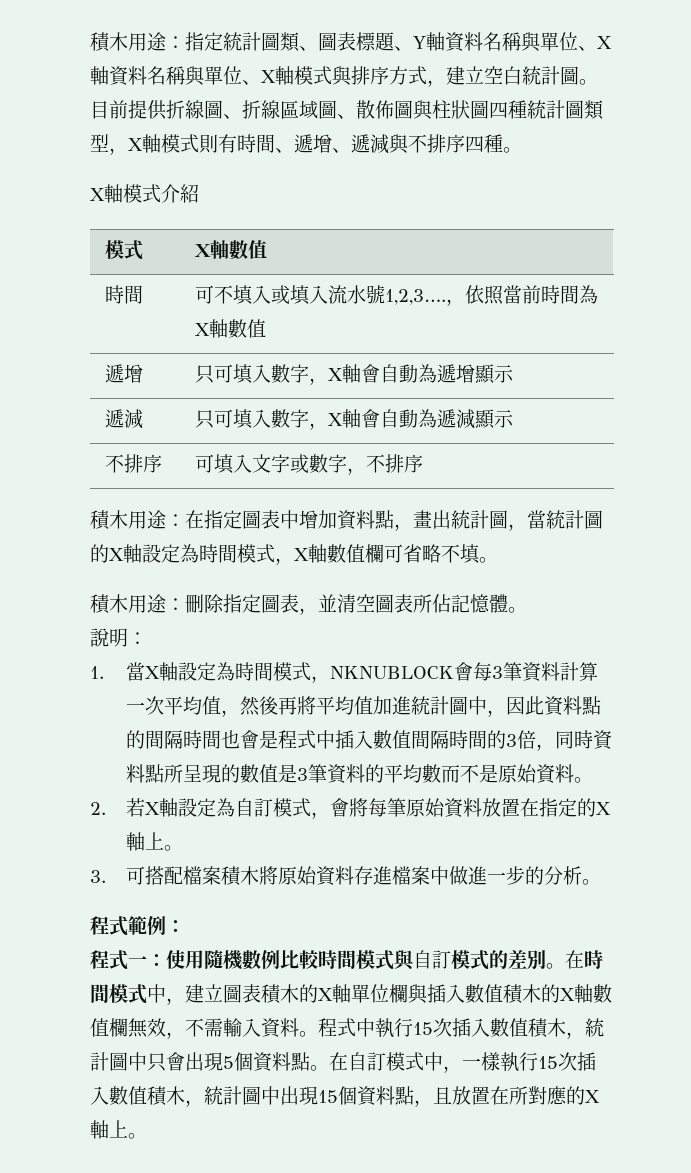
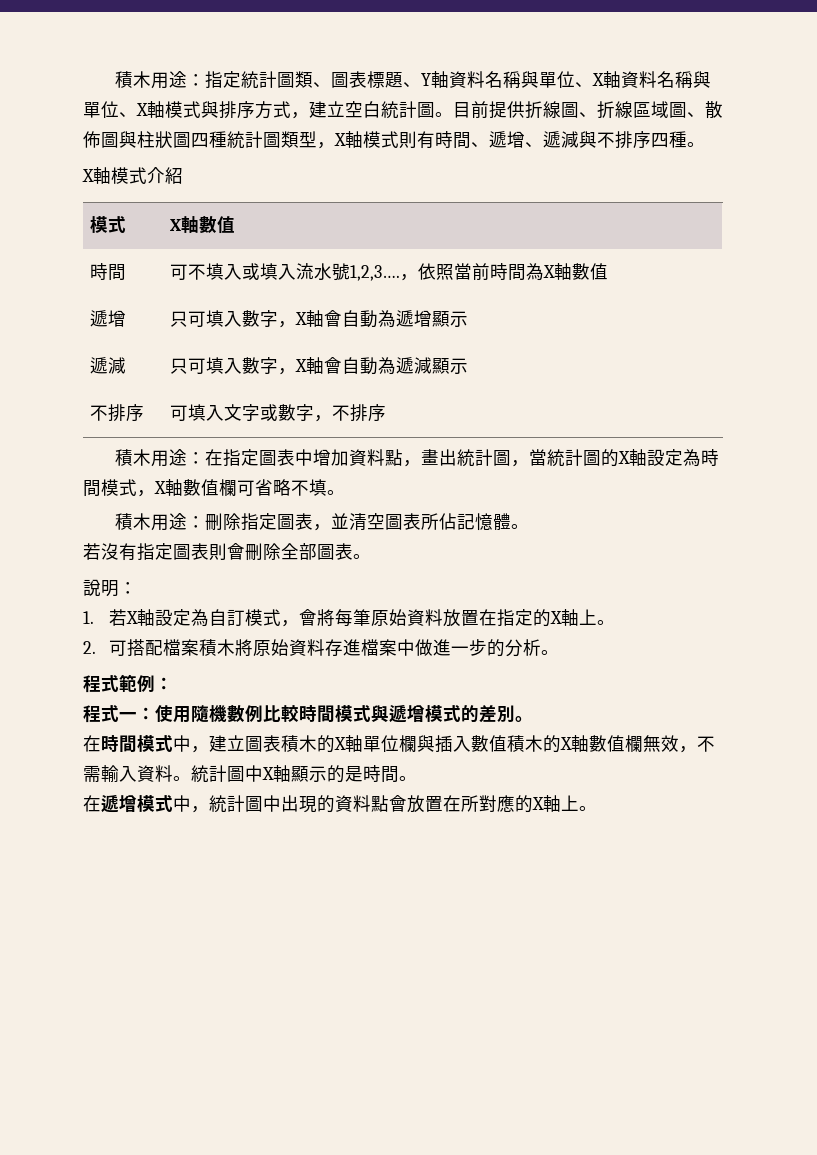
[90,628,147,647] [90,662,599,683] [126,696,602,717] [126,730,614,751] [126,764,594,784] [90,802,106,815] 說明： // 1.當X軸設定為時間模式，NKNUBLOCK會每3筆資料計算一次平均值，然後再將平均值加進統計圖中，因此資料點的間隔時間也會是程式中插入數值間隔時間的3倍，同時資料點所呈現的數值是3筆資料的平均數而不是原始資料。 // 2. -> [83,543,371,561] [83,579,137,597] [83,611,94,624] 若沒有指定圖表則會刪除全部圖表。 // 說明： // 1.
[90,870,106,883] 3. -> [83,641,96,654] 2.
[413,950,451,969] 自訂 -> [389,704,425,723] 遞增
(565, 966) none -> (533, 719) //
[318,1018,604,1039] [90,1052,596,1073] [90,1086,452,1107] 程式中執行15次插入數值積木，統計圖中只會出現5個資料點。在自訂模式中，一樣執行15次插入數值積木，統計圖中出現15個資料點，且 -> [191,765,417,783] [83,794,407,813] 統計圖中X軸顯示的是時間。 // 在遞增模式中，統計圖中出現的資料點會

